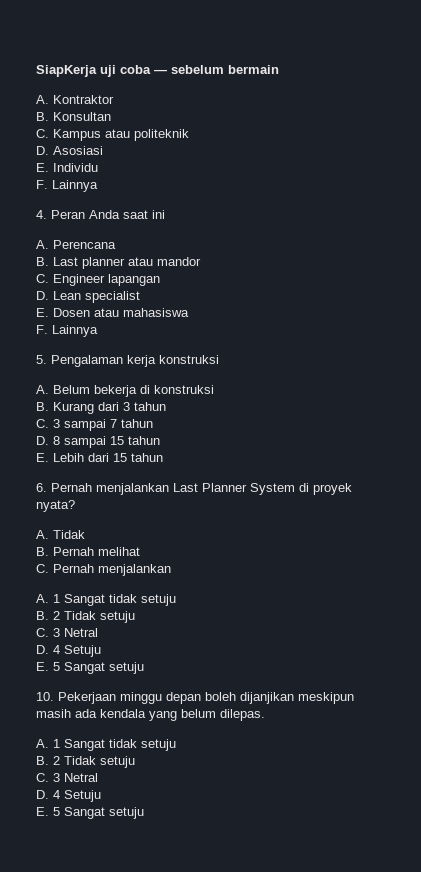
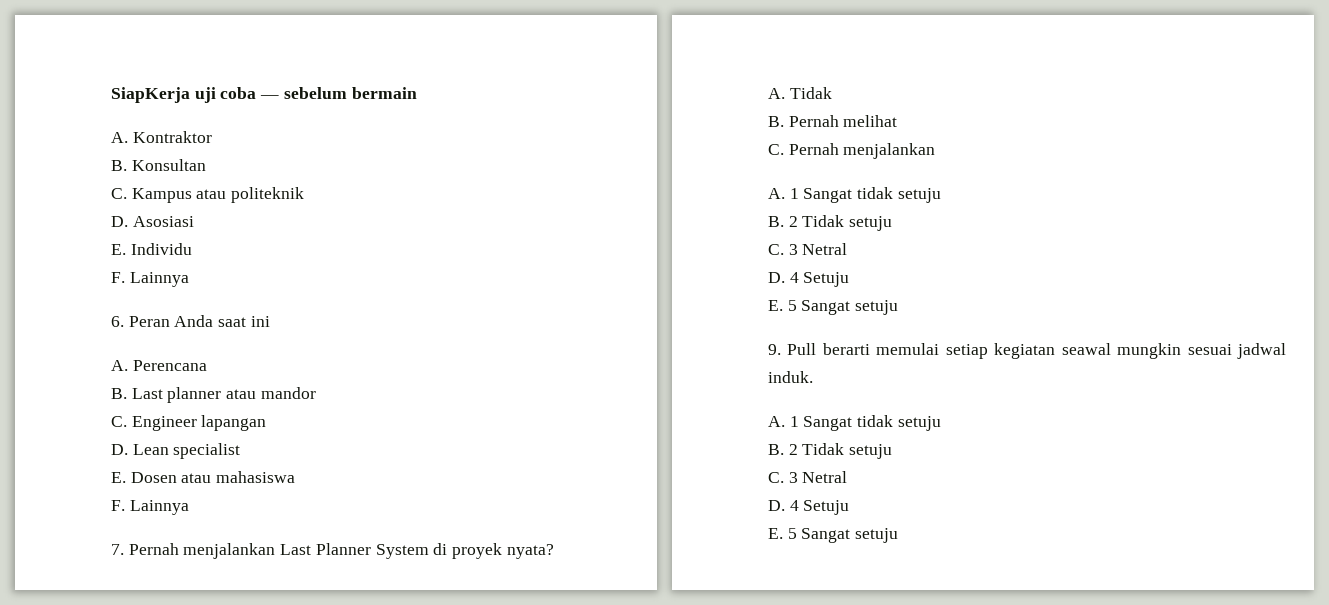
[36,210,47,219] 4. -> [111,316,124,327] 6.
[36,355,219,367] [36,385,214,397] [36,402,166,414] [36,419,153,431] [36,436,160,448] [36,453,163,462] [36,483,47,492] 5. Pengalaman kerja konstruksi // A. Belum bekerja di konstruksi // B. Kurang dari 3 tahun // C. 3 sampai 7 tahun // D. 8 sampai 15 tahun // E. Lebih dari 15 tahun // 6. -> [111,544,124,555] 7.
[36,692,354,704] [36,709,265,721] 10. Pekerjaan minggu depan boleh dijanjikan meskipun masih ada kendala yang belum dilepas. -> [768,343,1286,359] [768,371,813,383] 9. Pull berarti memulai setiap kegiatan seawal mungkin sesuai jadwal induk.

